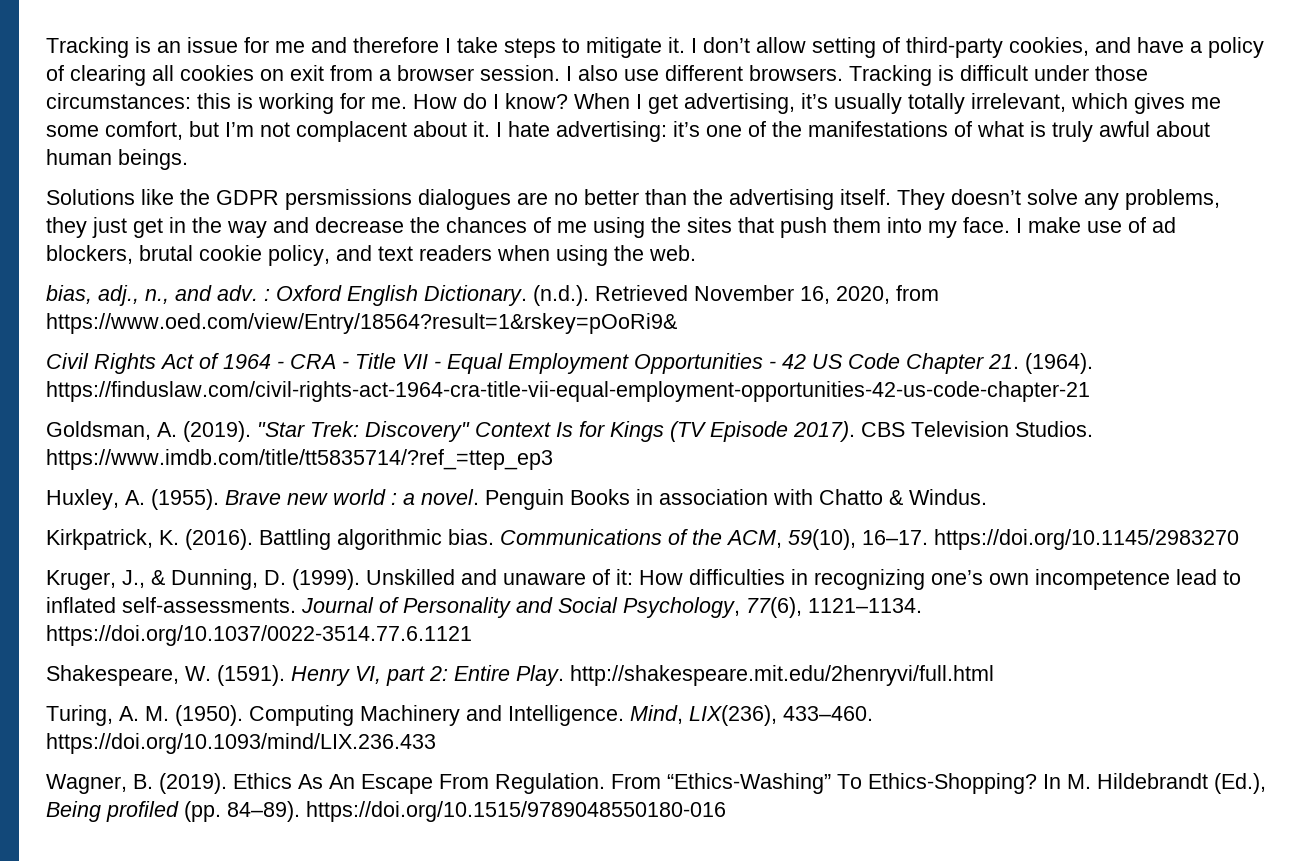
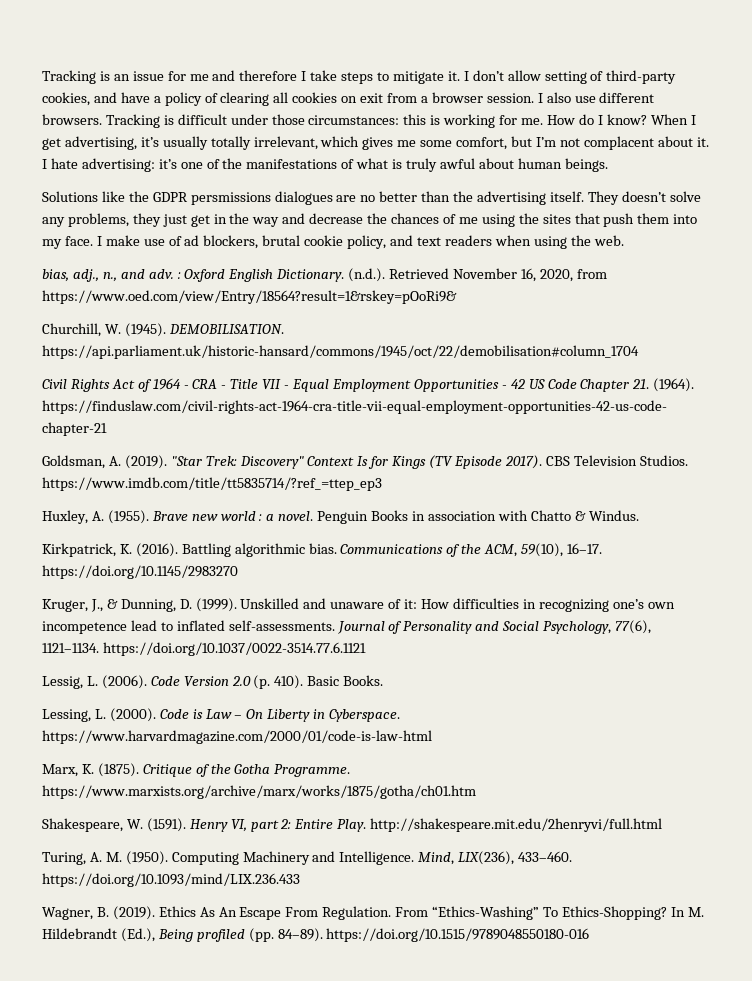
(677, 323) none -> [42,323,284,337] [42,345,639,359] // Churchill, W. (1945). DEMOBILISATION. https://api.parliament.uk/historic-hansard/commons/1945/oct/22/demobilisation#column_1704
(472, 635) none -> [42,675,384,689] [42,708,401,722] [42,730,432,744] [42,763,351,777] [42,785,476,799] // Lessig, L. (2006). Code Version 2.0 (p. 410). Basic Books. // Lessing, L. (2000). Code is Law – On Liberty in Cyberspace. https://www.harvardmagazine.com/2000/01/code-is-law-html // Marx, K. (1875). Critique of the Gotha Programme. https://www.marxists.org/archive/marx/works/1875/gotha/ch01.htm

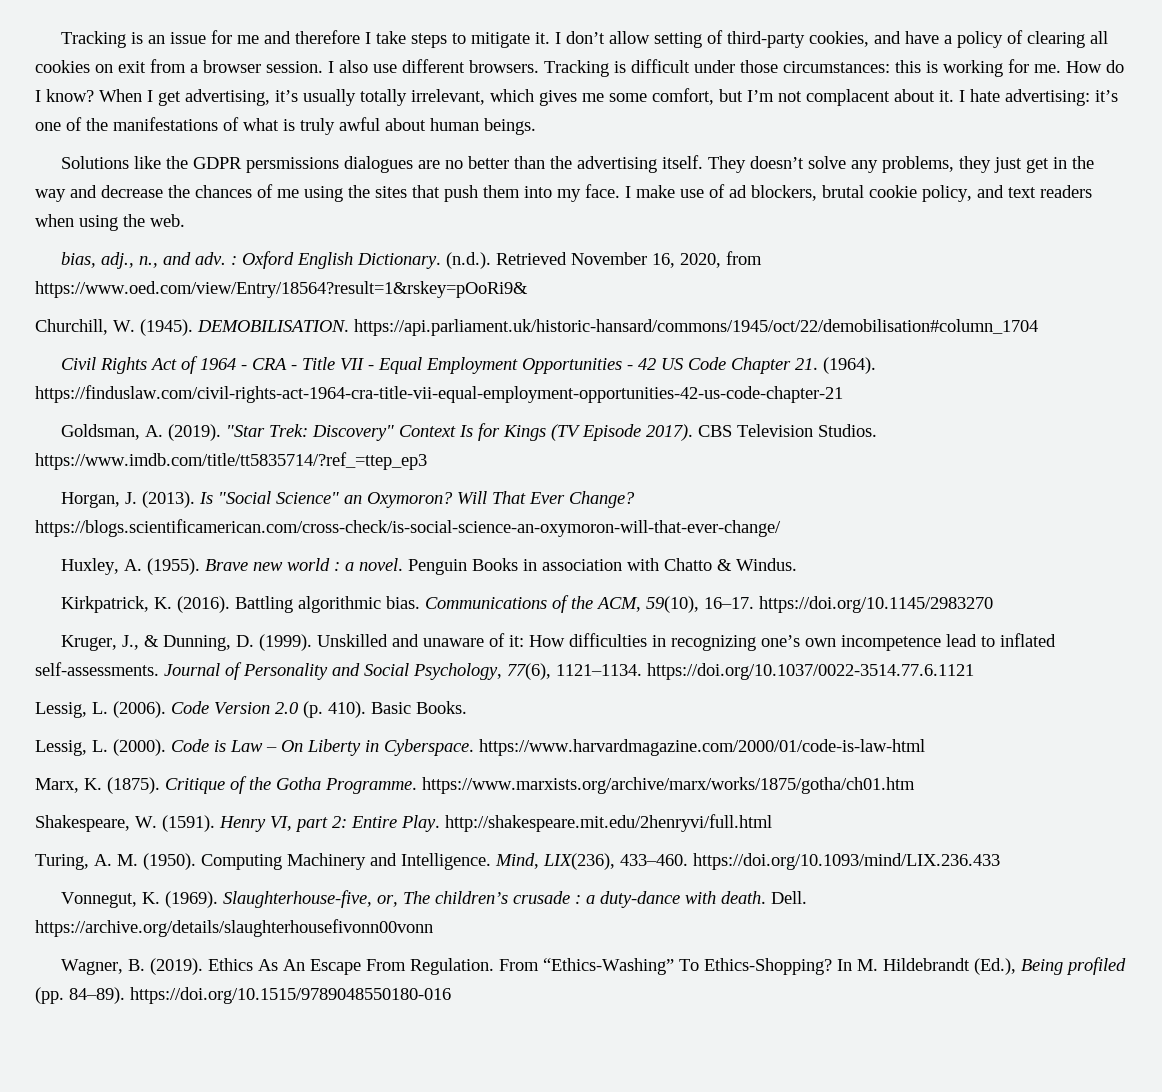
(382, 484) none -> [61,491,636,508] [35,519,781,537] // Horgan, J. (2013). Is "Social Science" an Oxymoron? Will That Ever Change? https://blogs.scientificamerican.com/cross-check/is-social-science-an-oxymoron-will-that-ever-change/
[42,709,91,722] Lessing, -> [35,740,87,756] Lessig,
(300, 880) none -> [61,890,808,908] [35,919,433,937] // Vonnegut, K. (1969). Slaughterhouse-five, or, The children’s crusade : a duty-dance with death. Dell. https://archive.org/details/slaughterhousefivonn00vonn

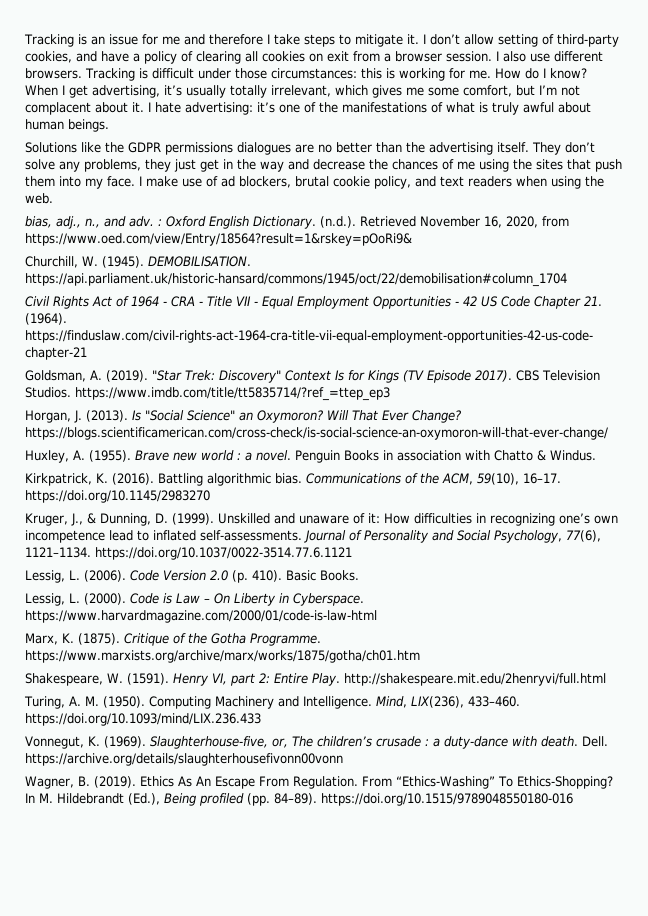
[246,157,340,173] persmissions -> [165,142,233,155] permissions
[750,156,805,169] doesn’t -> [565,142,595,153] don’t

